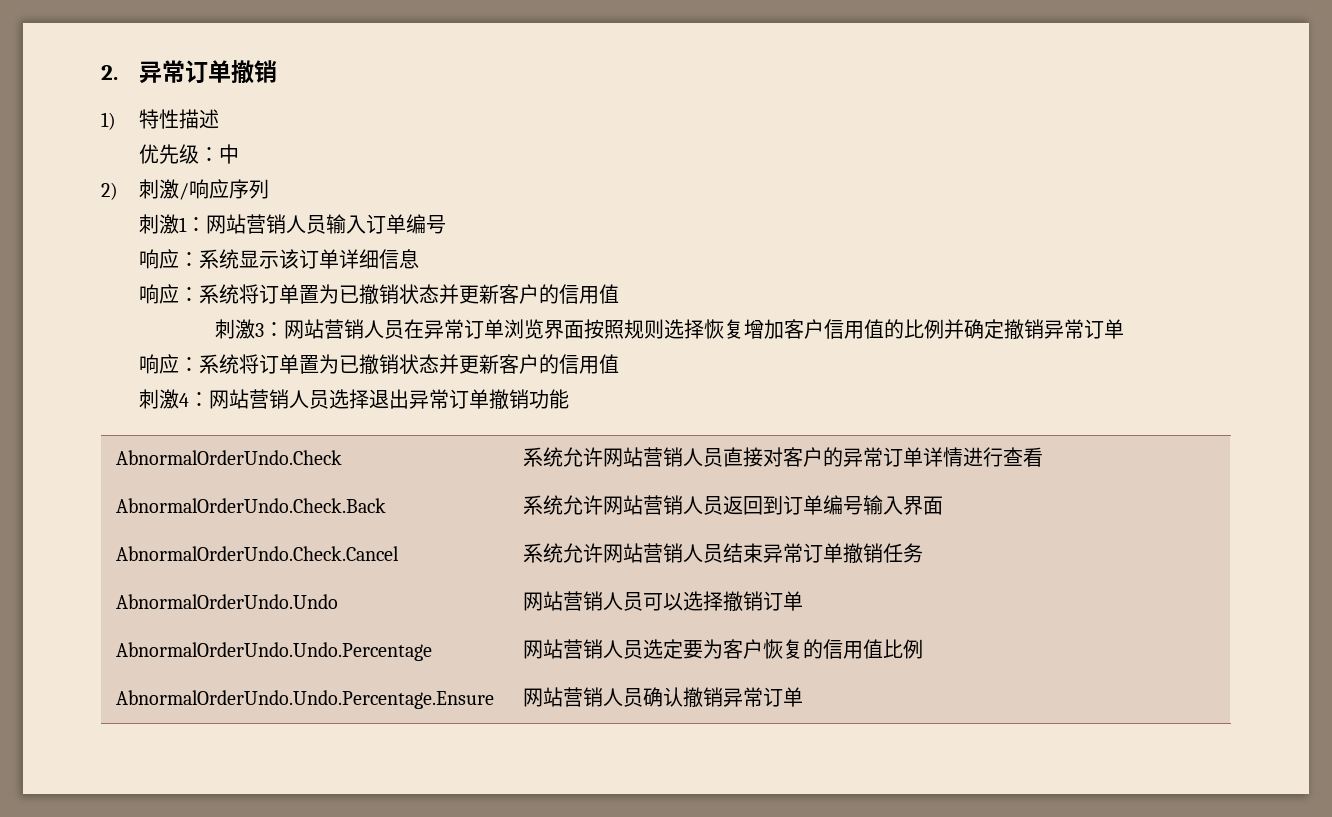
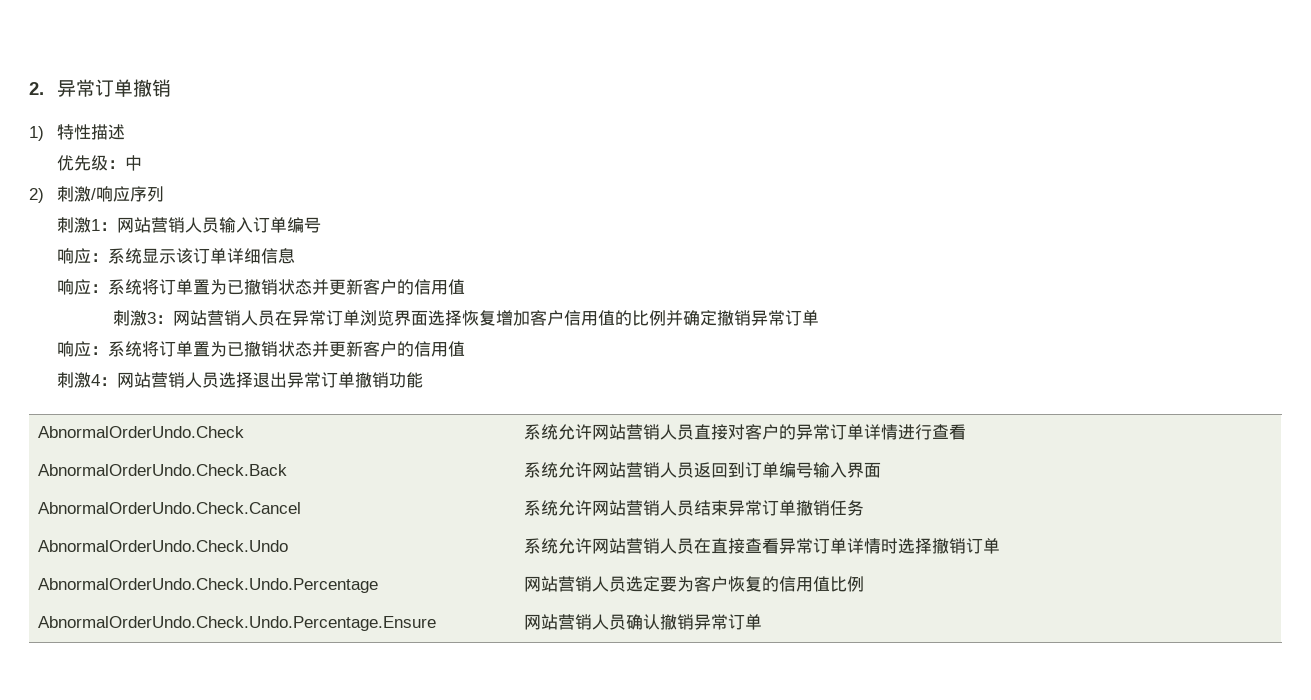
[584,319,665,339] 按照规则 -> (428, 318) none
[115,594,338,609] [522,591,683,611] AbnormalOrderUndo.Undo | 网站营销人员可以 -> [37,540,288,552] [523,538,898,554] AbnormalOrderUndo.Check.Undo | 系统允许网站营销人员在直接查看异常订单详情时
[115,642,432,661] AbnormalOrderUndo.Undo.Percentage -> [37,578,378,593] AbnormalOrderUndo.Check.Undo.Percentage
[115,690,494,709] AbnormalOrderUndo.Undo.Percentage.Ensure -> [37,616,436,631] AbnormalOrderUndo.Check.Undo.Percentage.Ensure

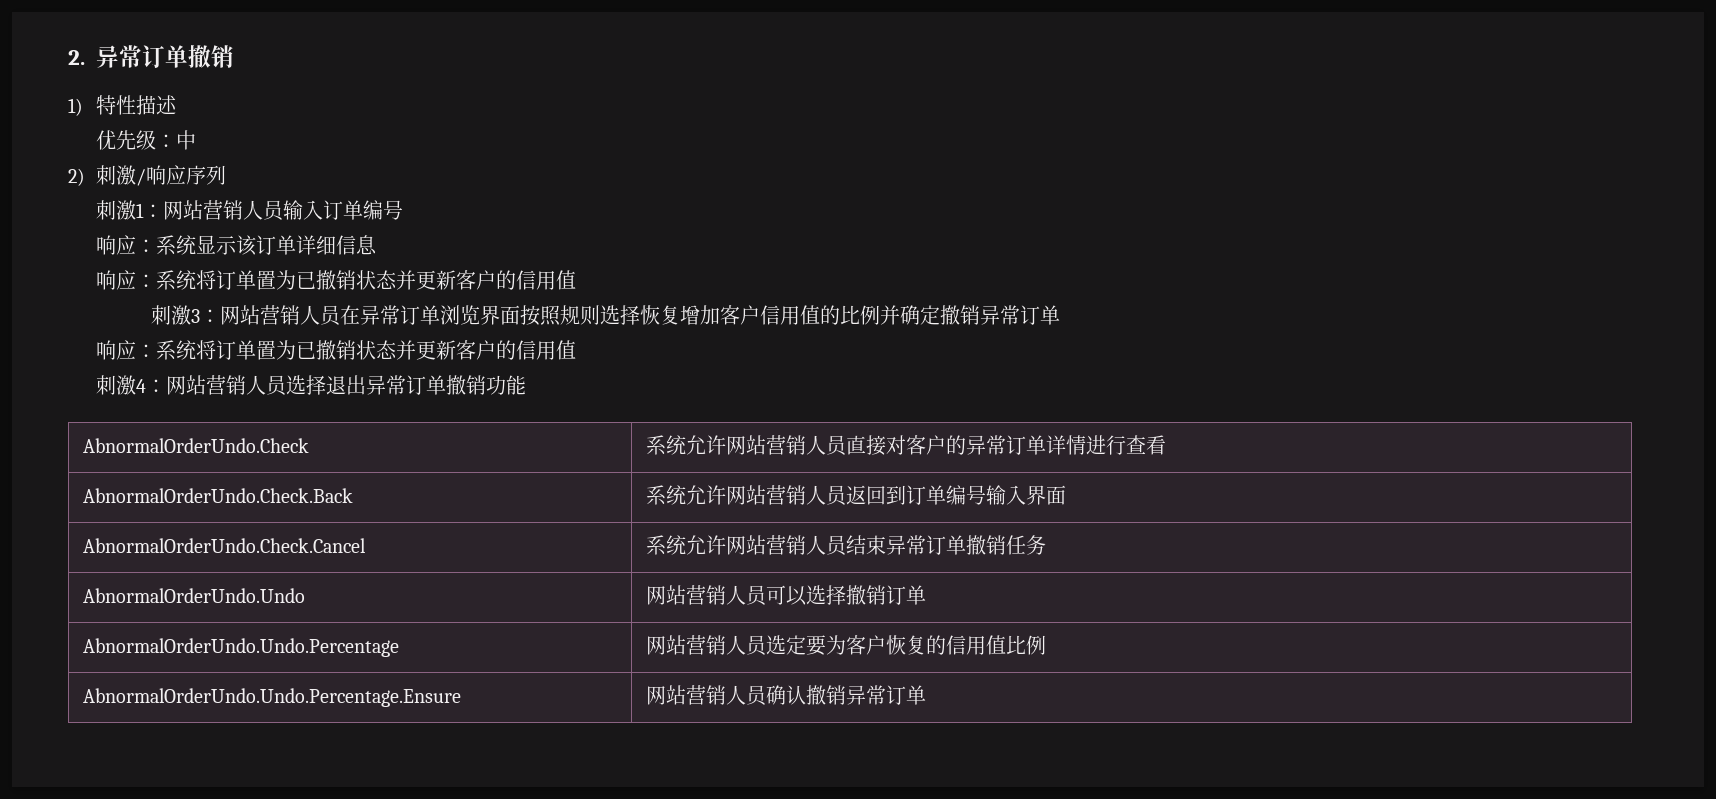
(428, 318) none -> [520,305,601,326] 按照规则
[37,540,288,552] [523,538,898,554] AbnormalOrderUndo.Check.Undo | 系统允许网站营销人员在直接查看异常订单详情时 -> [82,588,305,603] [645,585,807,606] AbnormalOrderUndo.Undo | 网站营销人员可以
[37,578,378,593] AbnormalOrderUndo.Check.Undo.Percentage -> [82,638,399,657] AbnormalOrderUndo.Undo.Percentage
[37,616,436,631] AbnormalOrderUndo.Check.Undo.Percentage.Ensure -> [82,688,461,707] AbnormalOrderUndo.Undo.Percentage.Ensure

